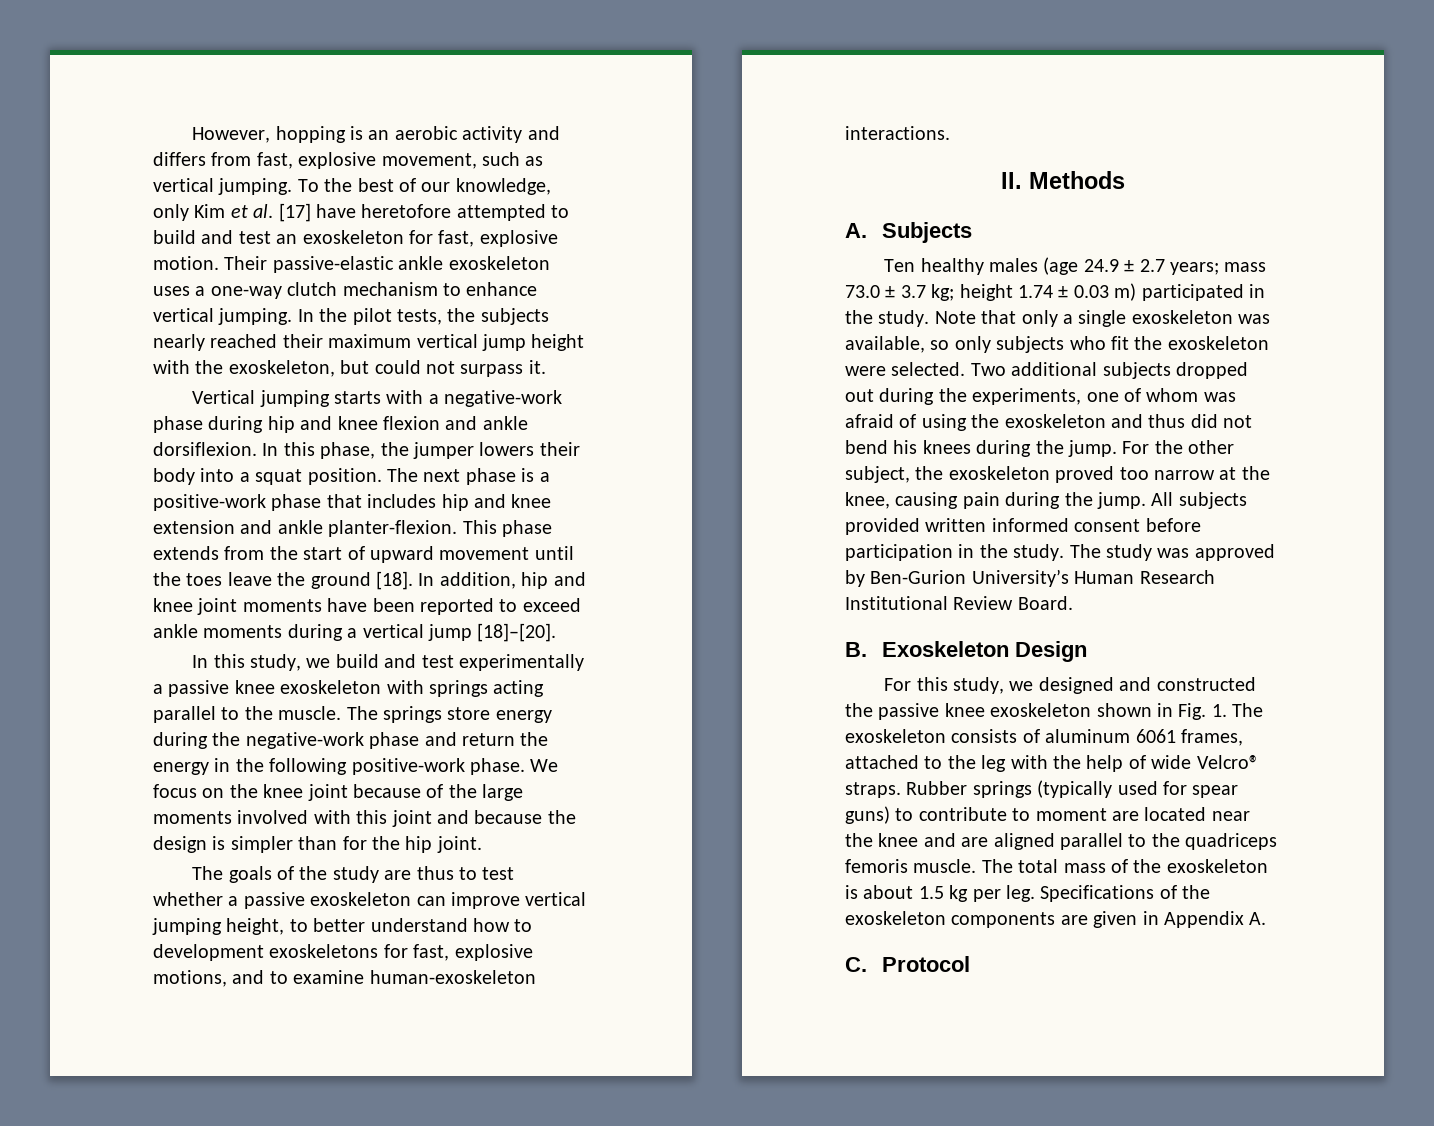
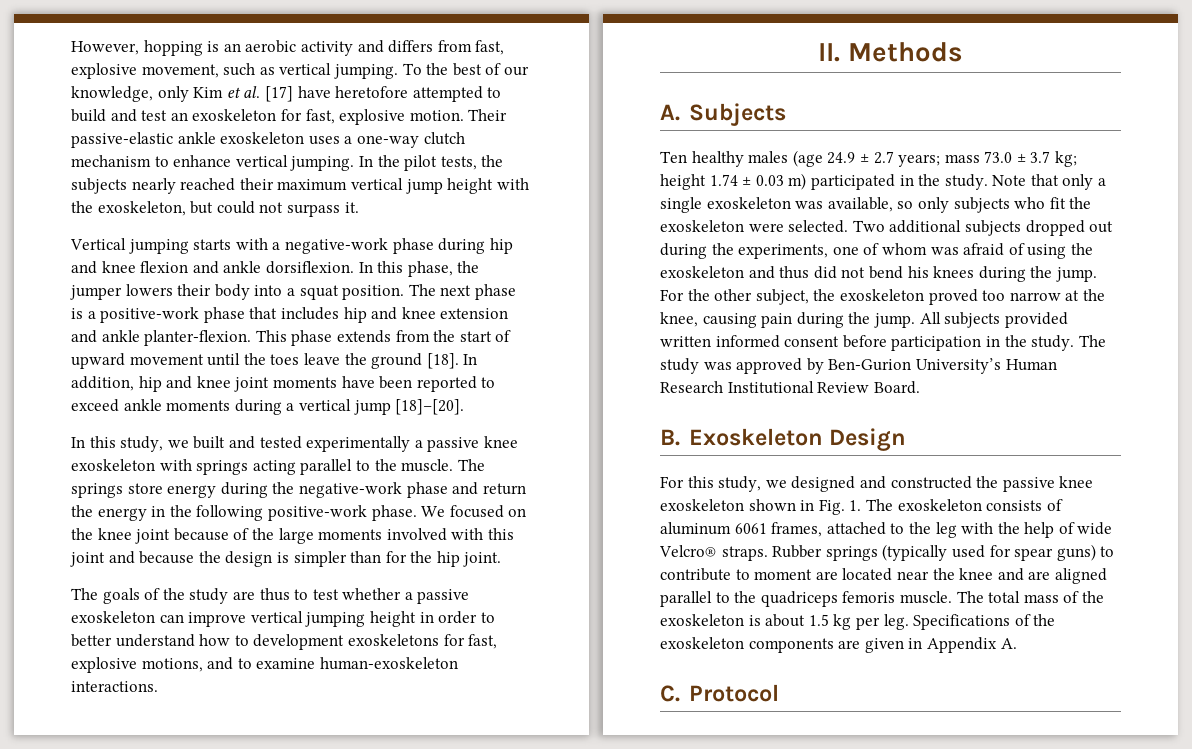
[335,654,454,668] build and test -> [193,436,302,449] built and tested
[153,784,197,798] focus -> [449,505,504,518] focused
[226,918,285,935] height, -> [369,611,478,627] height in order

